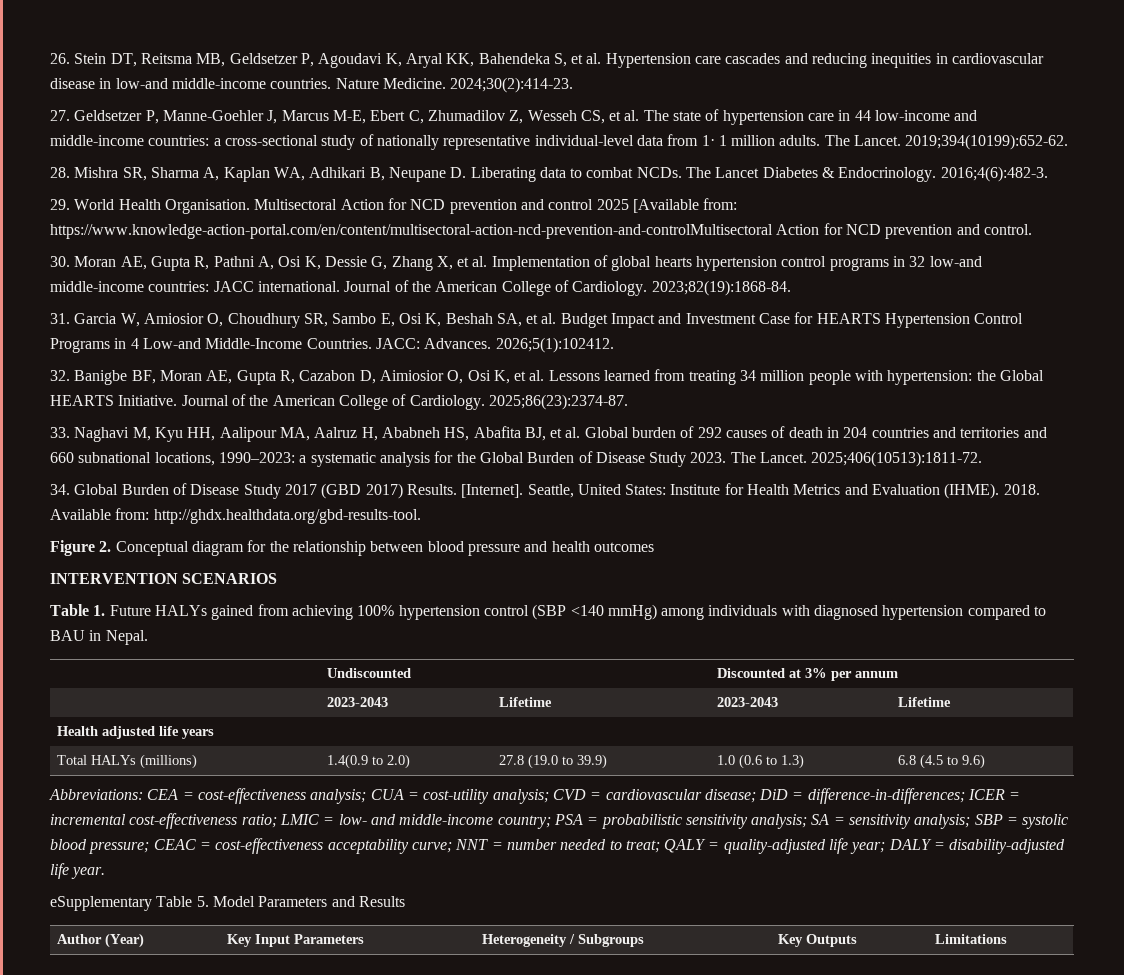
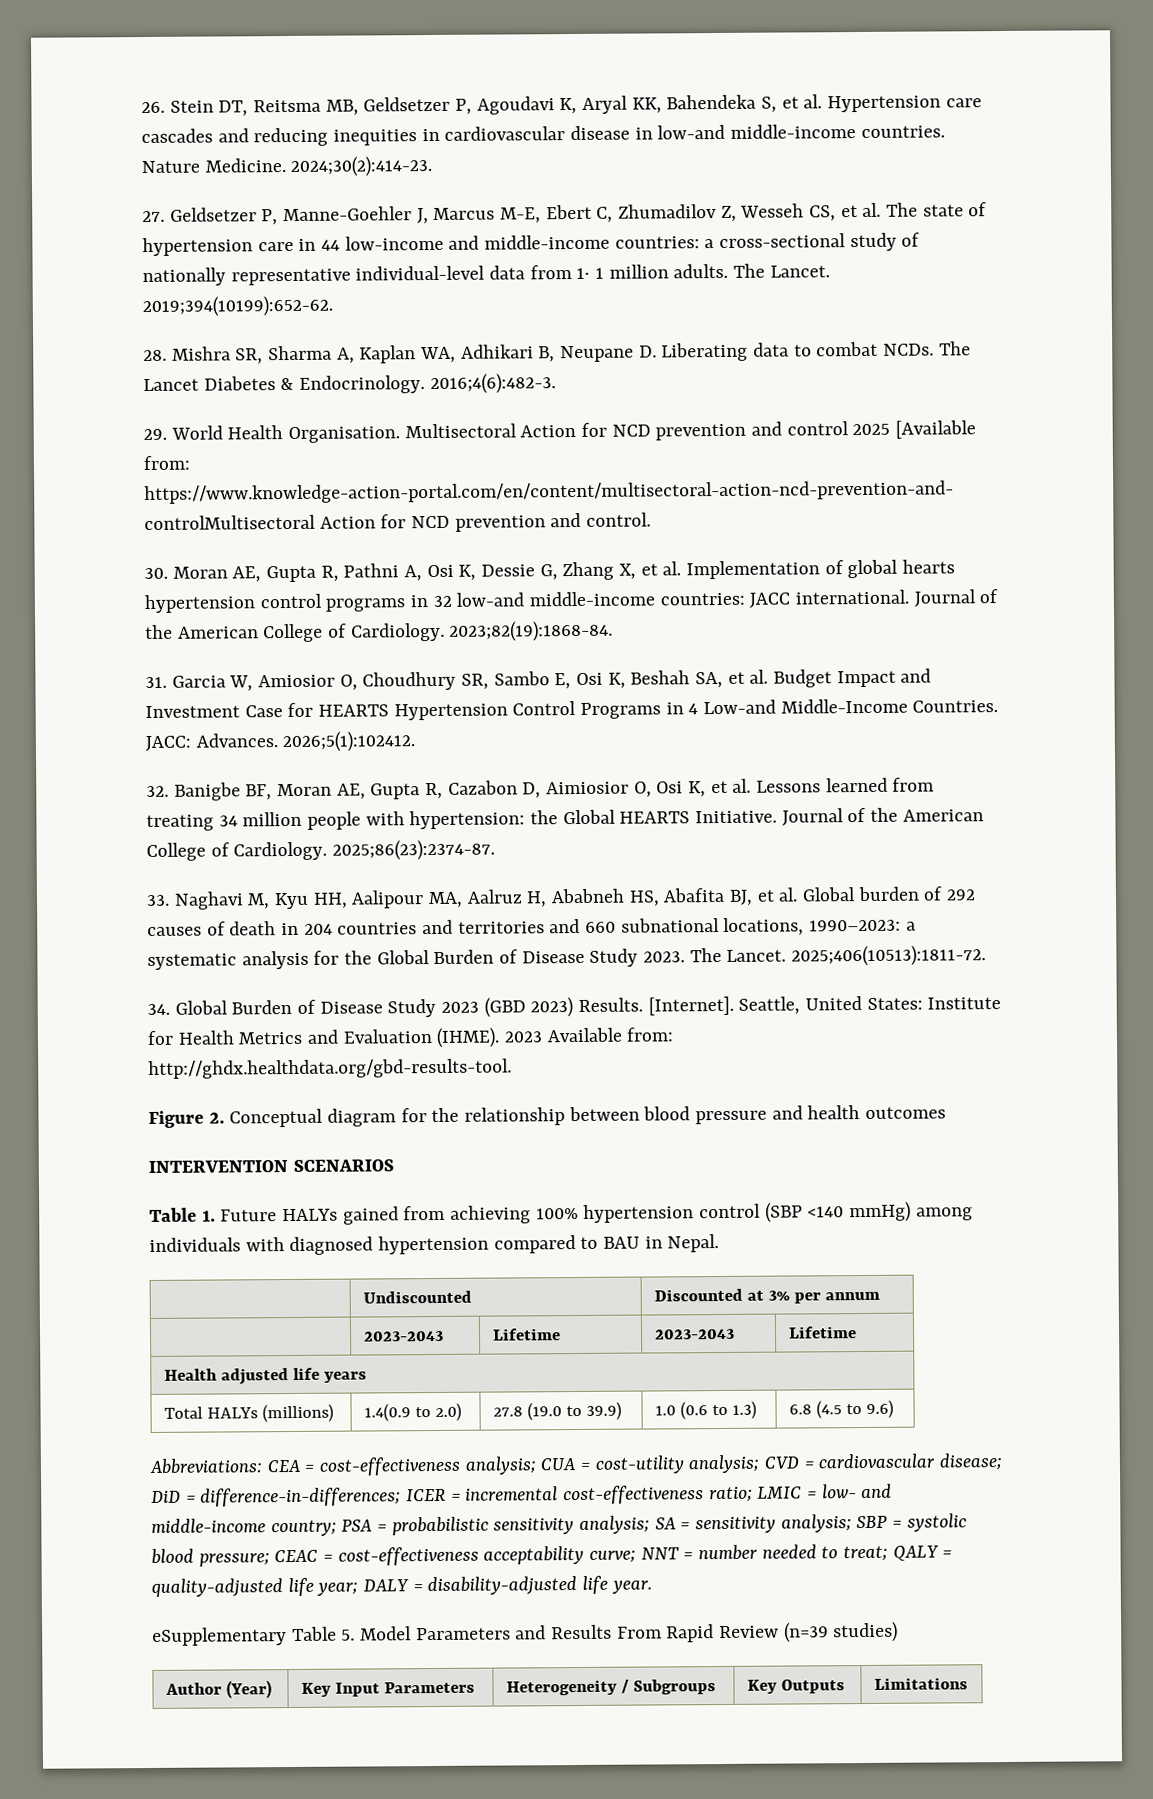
[284,483,403,499] 2017 (GBD 2017) -> [441,997,574,1018] 2023 (GBD 2023)
[1003,484,1040,495] 2018. -> [504,1031,543,1043] 2023
(405, 901) none -> [616,1621,899,1643] From Rapid Review (n=39 studies)

